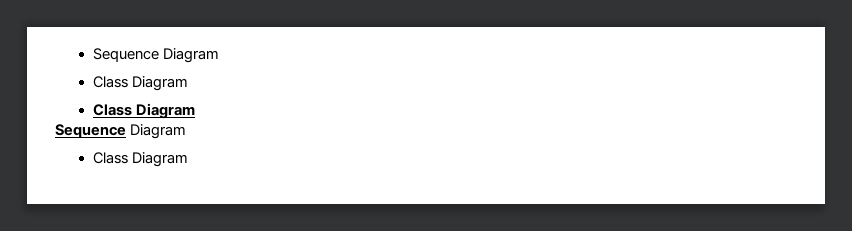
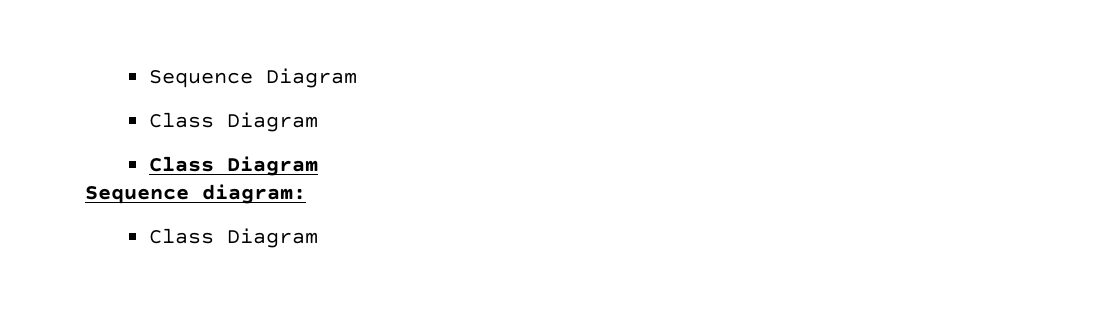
[130,124,187,139] Diagram -> [202,184,306,204] diagram:

